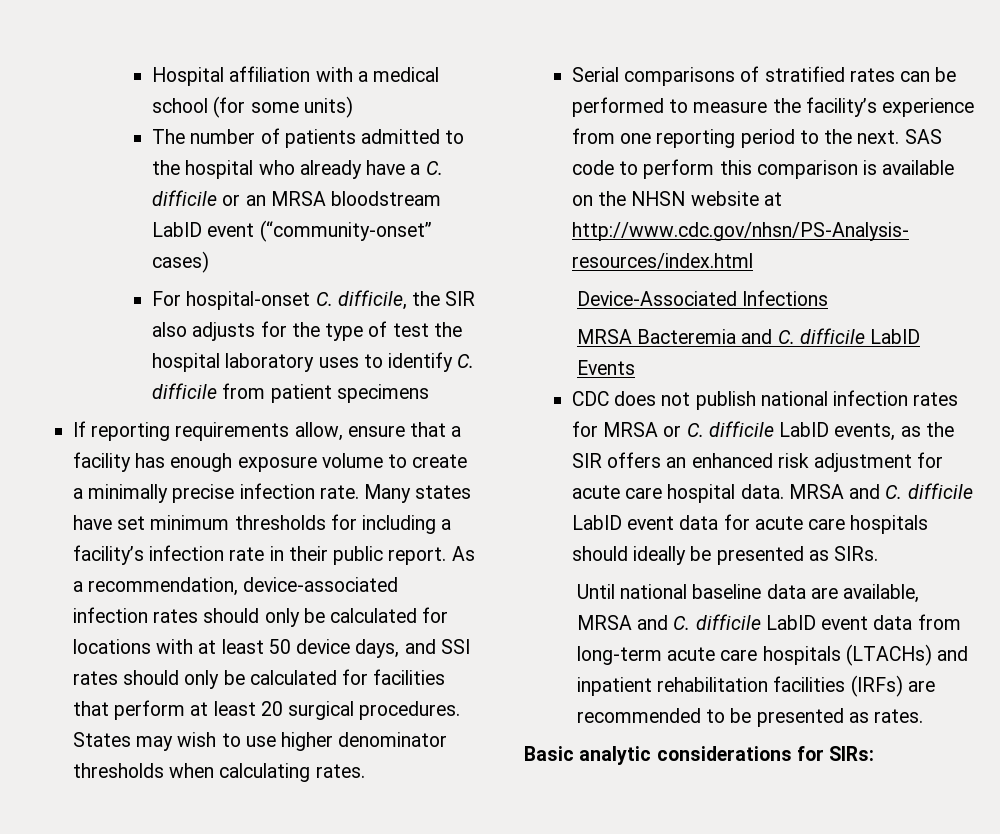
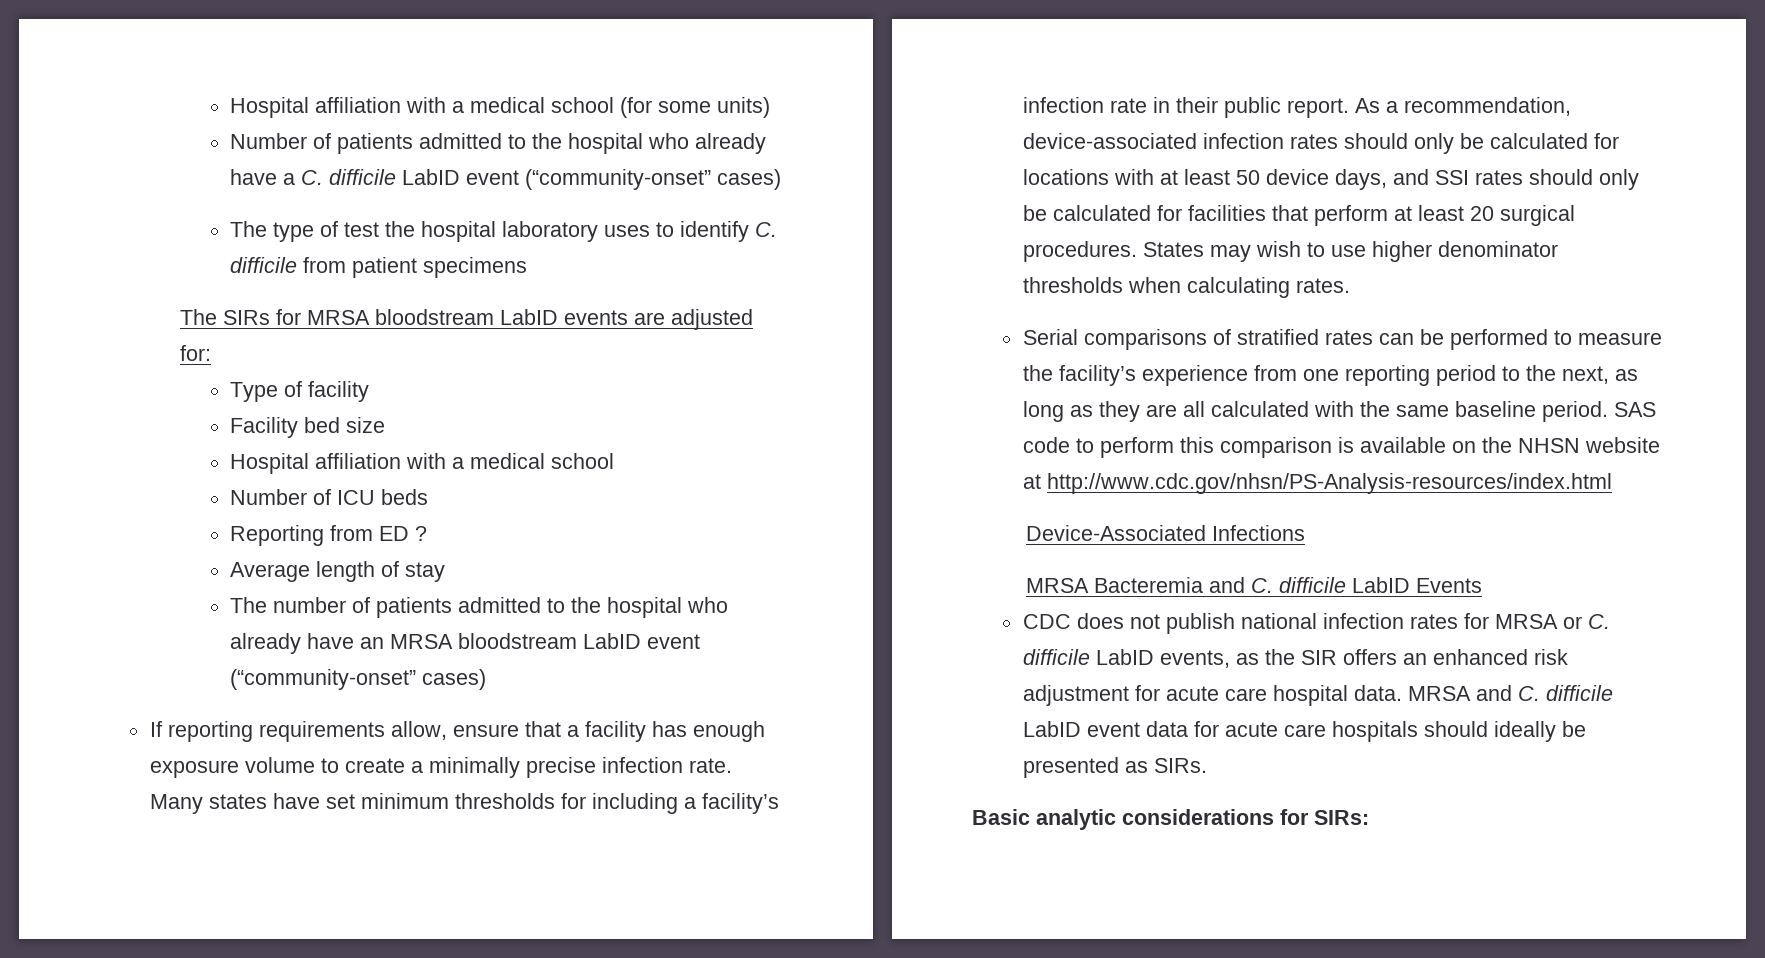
[152,129,256,144] The number -> [230,133,308,149] Number
[222,191,442,206] [152,220,432,242] [152,251,210,273] [152,290,476,310] [152,321,320,341] or an MRSA bloodstream LabID event (“community-onset” cases) // For hospital-onset C. difficile, the SIR also adjusts for the -> [402,169,782,190] [230,221,268,237] LabID event (“community-onset” cases) // The
(429, 393) none -> [179,309,753,330] [179,345,211,361] [230,381,370,402] [230,417,386,438] [230,453,615,474] [230,489,429,505] [230,525,428,546] [230,561,446,582] [230,597,729,618] [230,633,701,654] [230,669,487,690] // The SIRs for MRSA bloodstream LabID events are adjusted for: // Type of facility // Facility bed size // Hospital affiliation with a medical school // Number of ICU beds // Reporting from ED ? // Average length of stay // The number of patients admitted to the hospital who already have an MRSA bloodstream LabID event (“community-onset” cases)
[857,130,900,144] next. -> [1561,366,1638,384] [1022,401,1608,422] next, as long as they are all calculated with the same baseline period.
[576,584,920,603] [576,614,961,630] [576,644,969,666] [576,675,935,697] [576,708,924,727] // Until national baseline data are available, MRSA and C. difficile LabID event data from long-term acute care hospitals (LTACHs) and inpatient rehabilitation facilities (IRFs) are recommended to be presented as rates. -> (1207, 765) none

